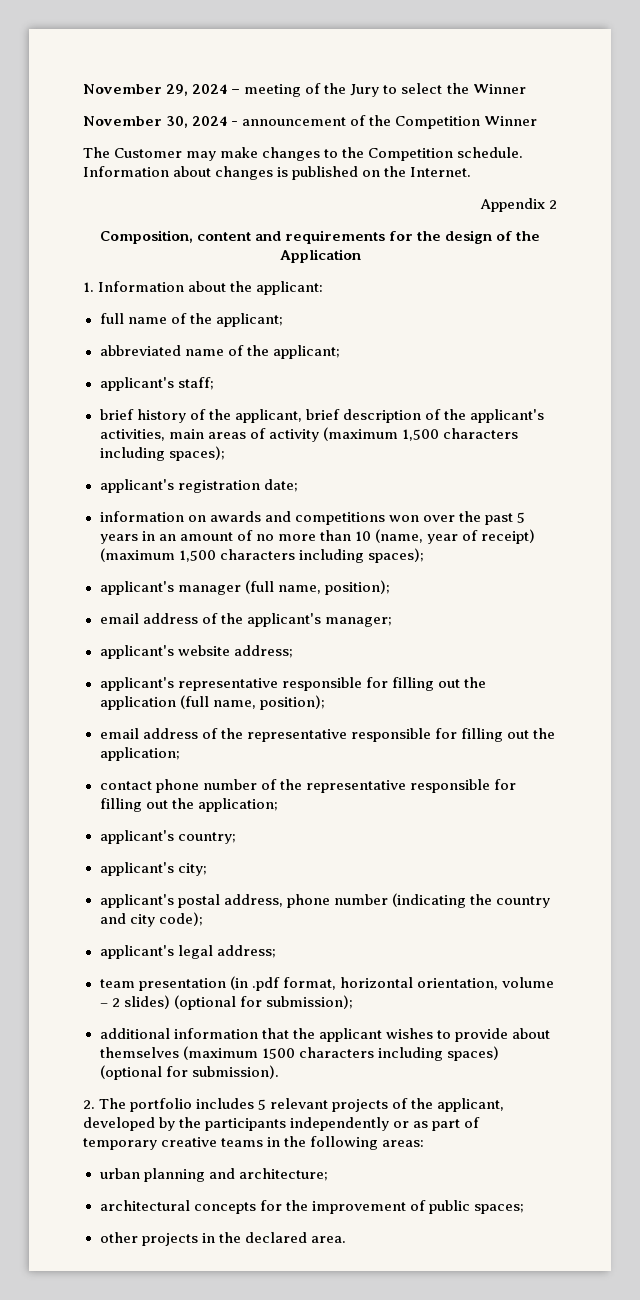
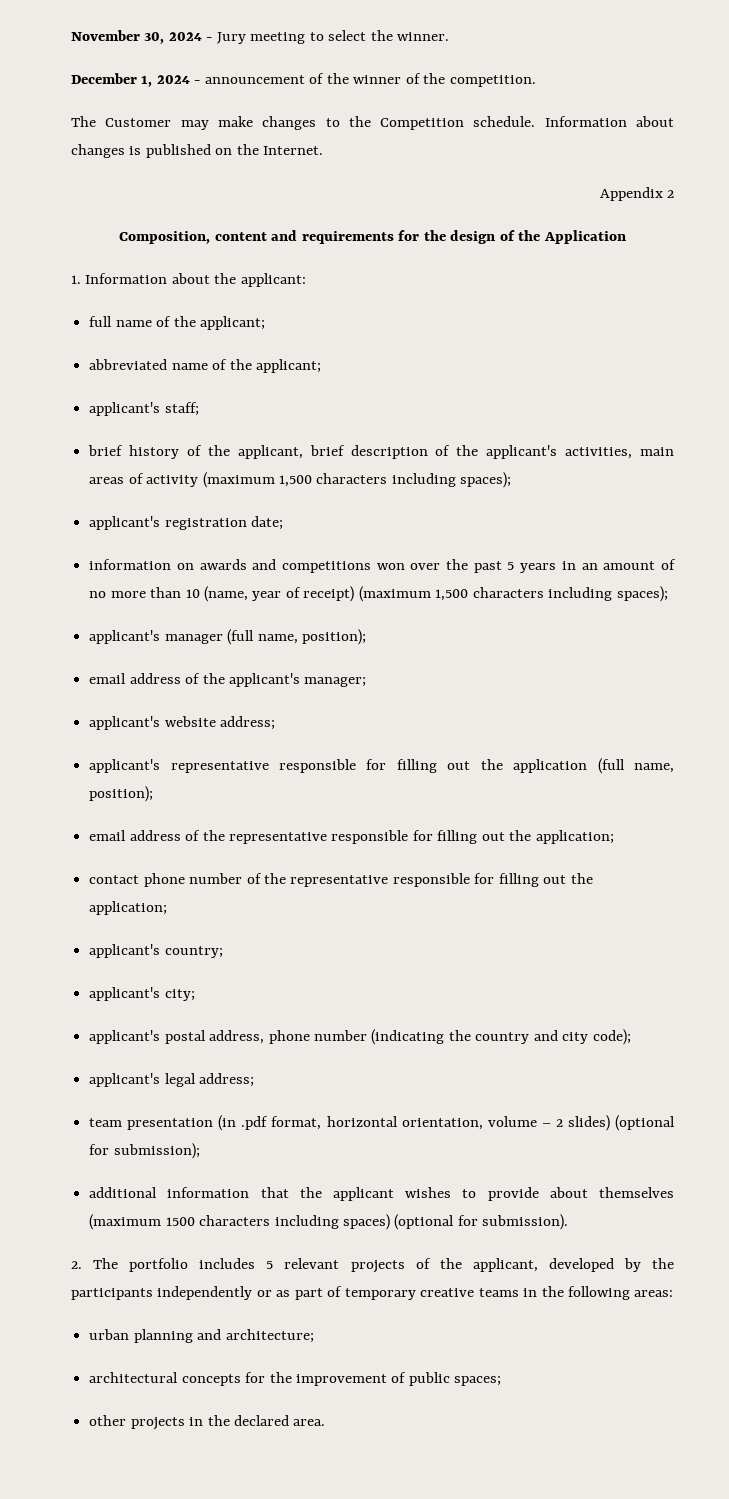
[83,83,526,97] [83,116,189,128] November 29, 2024 – meeting of the Jury to select the Winner // November 30, -> [71,30,450,44] [71,73,153,87] November 30, 2024 - Jury meeting to select the winner. // December 1,
[395,116,538,129] Competition Winner -> [353,73,536,87] winner of the competition.

